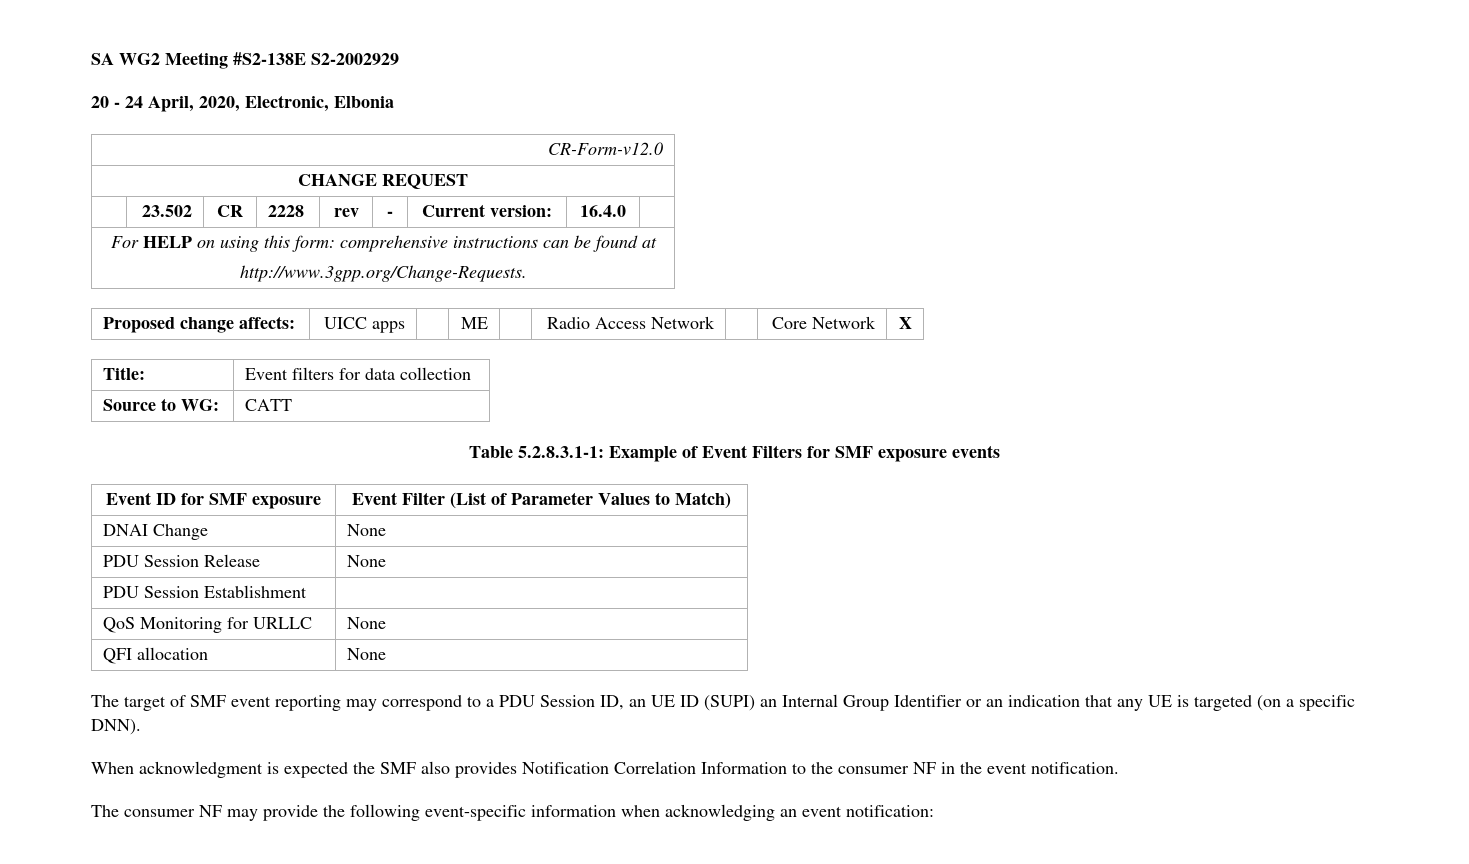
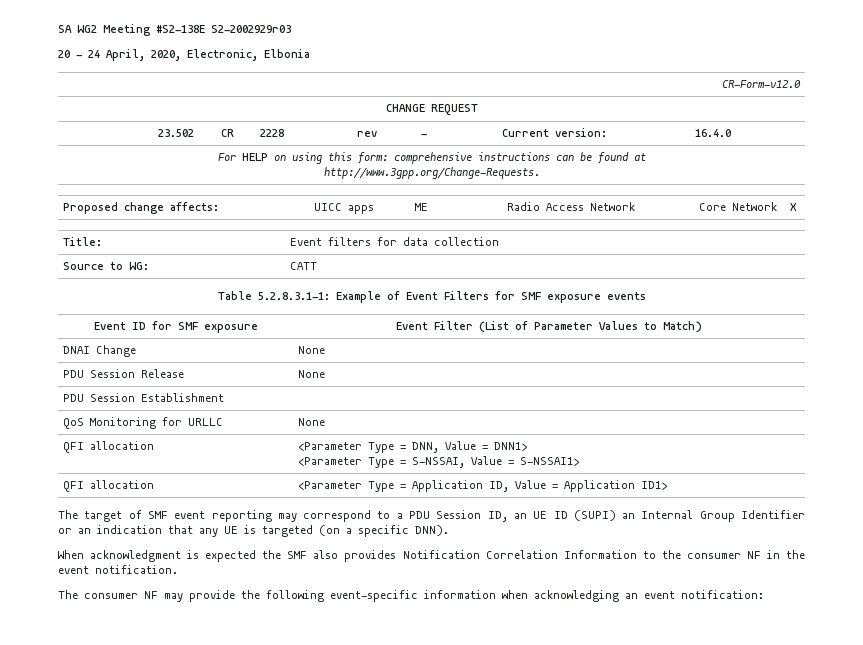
[311,53,399,65] S2-2002929 -> [211,25,291,33] S2-2002929r03
[346,648,386,660] | None -> [297,441,527,453] [297,456,579,468] [62,480,154,492] [297,480,667,492] | <Parameter Type = DNN, Value = DNN1> // <Parameter Type = S-NSSAI, Value = S-NSSAI1> // QFI allocation | <Parameter Type = Application ID, Value = Application ID1>

